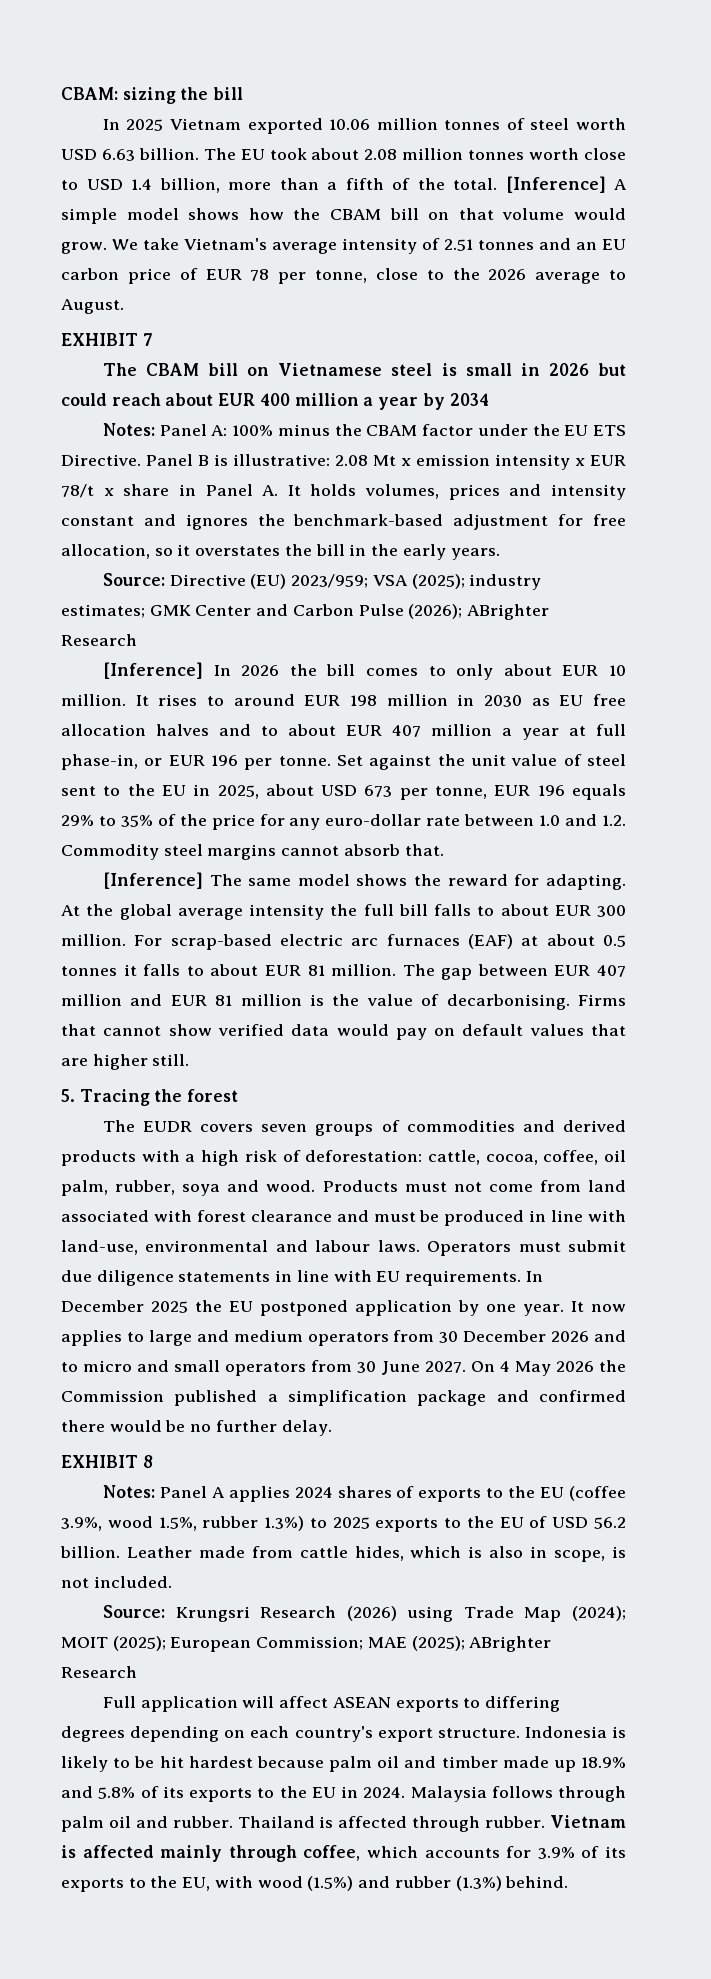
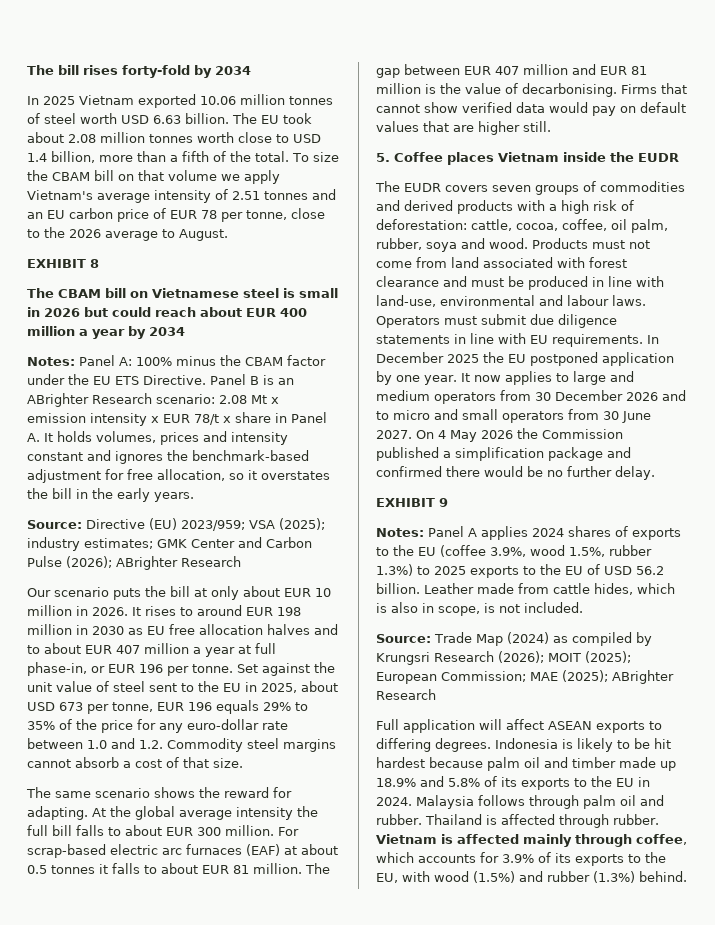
[61,87,244,104] CBAM: sizing the bill -> [27,65,251,78] The bill rises forty-fold by 2034
[505,176,627,193] [61,208,284,224] [Inference] A simple model shows how -> [292,152,339,162] To size
[574,208,627,220] [61,238,179,254] would grow. We take -> [221,170,280,184] we apply
[142,333,153,346] 7 -> [90,259,99,268] 8
[233,454,330,466] illustrative: -> [278,378,294,385] [27,393,215,407] an ABrighter Research scenario:
[102,662,446,679] [Inference] In 2026 the bill comes to -> [27,586,207,600] Our scenario puts the bill at
[61,694,126,706] million. -> [27,605,128,616] million in 2026.
[404,844,444,856] [102,872,203,889] that. // [Inference] -> [123,757,243,768] a cost of that size. //
[297,874,350,886] model -> [95,788,150,798] scenario
[79,1089,239,1106] Tracing the forest -> [394,152,679,165] Coffee places Vietnam inside the EUDR
[142,1455,153,1468] 8 -> [439,498,448,507] 9
[175,1606,626,1622] Krungsri Research (2026) using Trade Map (2024); -> [434,632,652,646] [376,651,544,665] Trade Map (2024) as compiled by Krungsri Research (2026);
[61,1726,520,1742] degrees depending on each country's export structure. -> [435,738,491,752] degrees.

